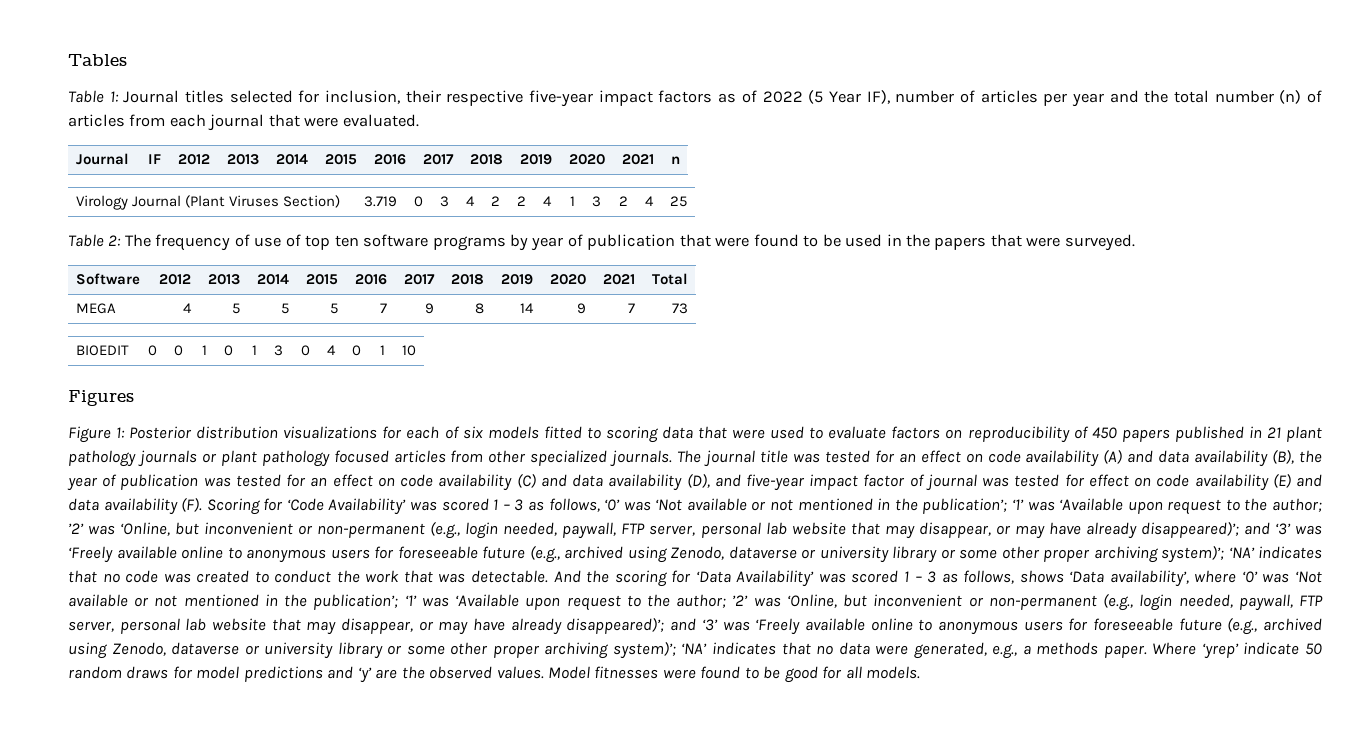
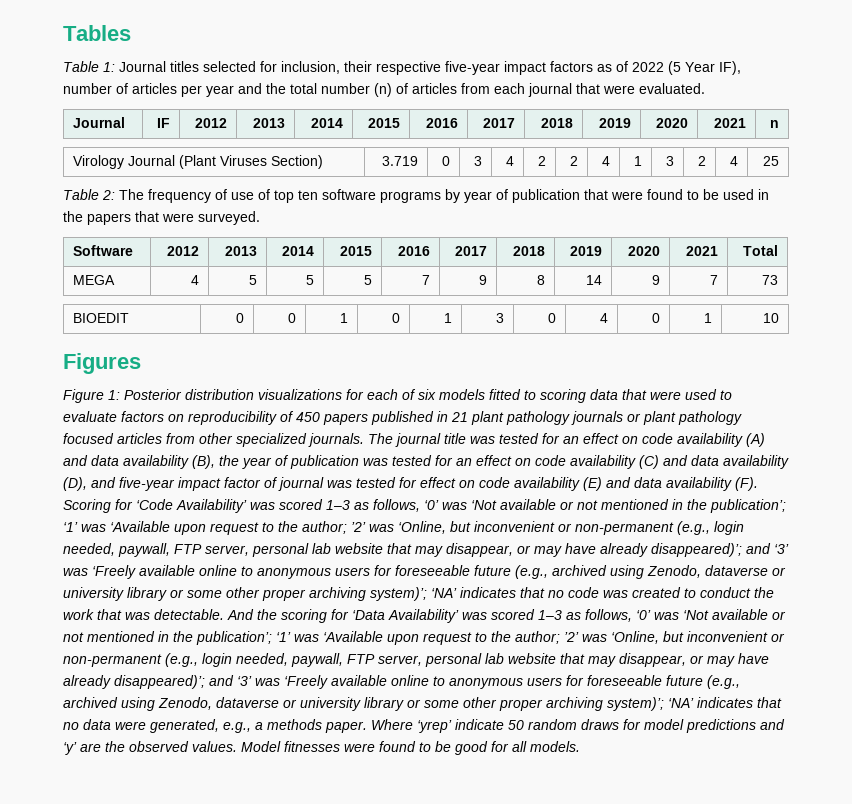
[493,499,524,511] 1 – 3 -> [326,500,350,510] 1–3
[903,570,1237,587] 1 – 3 as follows, shows ‘Data availability’, where -> [538,609,632,622] 1–3 as follows,

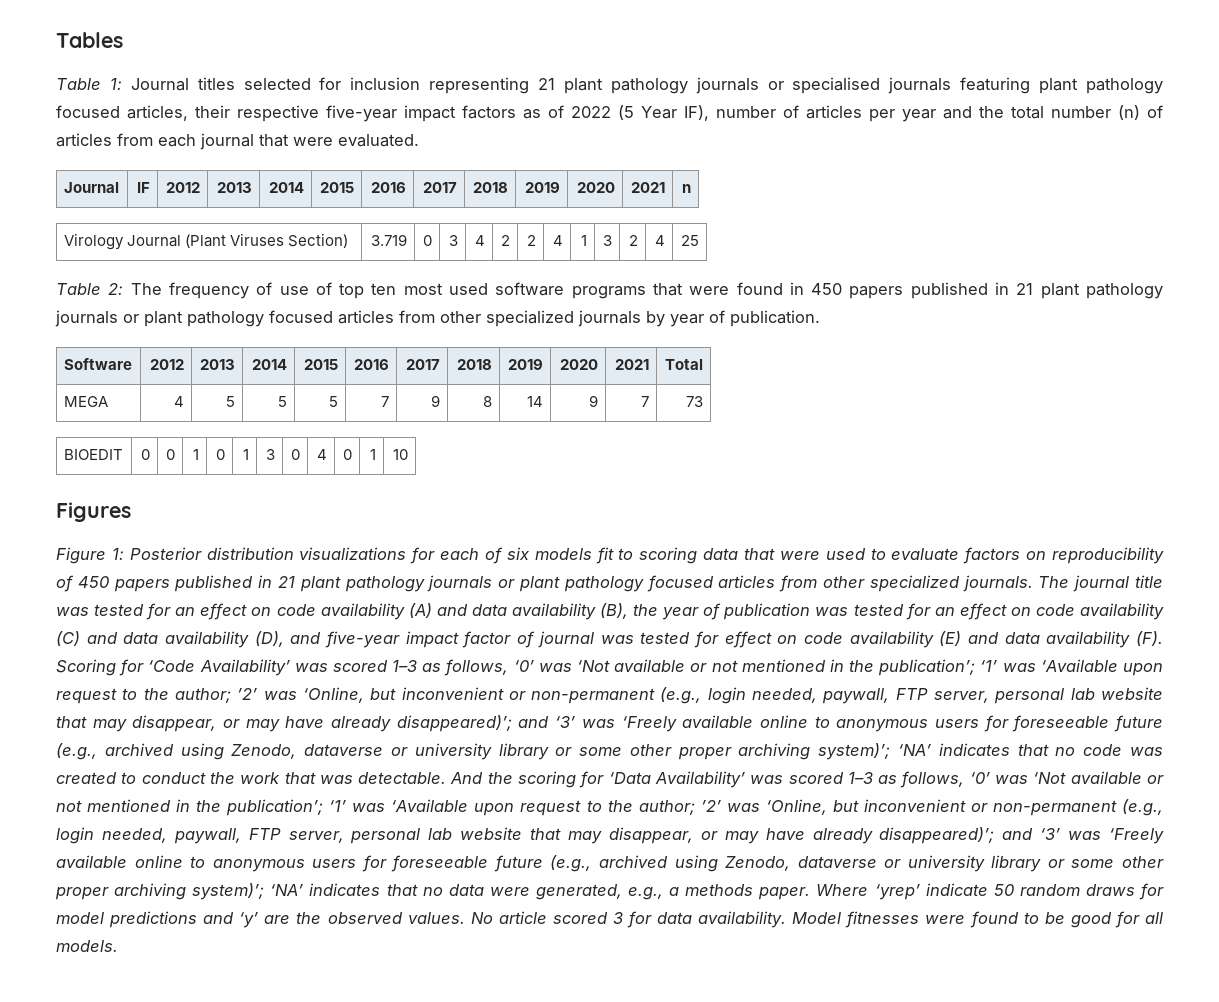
[281,61,340,74] inclusion, -> [350,77,1163,94] [56,105,188,121] inclusion representing 21 plant pathology journals or specialised journals featuring plant pathology focused articles,
[322,189,769,203] [63,211,260,225] software programs by year of publication that were found to be used in the papers that were surveyed. -> [403,282,1164,299] [55,310,820,327] most used software programs that were found in 450 papers published in 21 plant pathology journals or plant pathology focused articles from other specialized journals by year of publication.
[489,389,521,400] fitted -> [595,547,614,564] fit
(237, 746) none -> [470,911,787,928] No article scored 3 for data availability.

